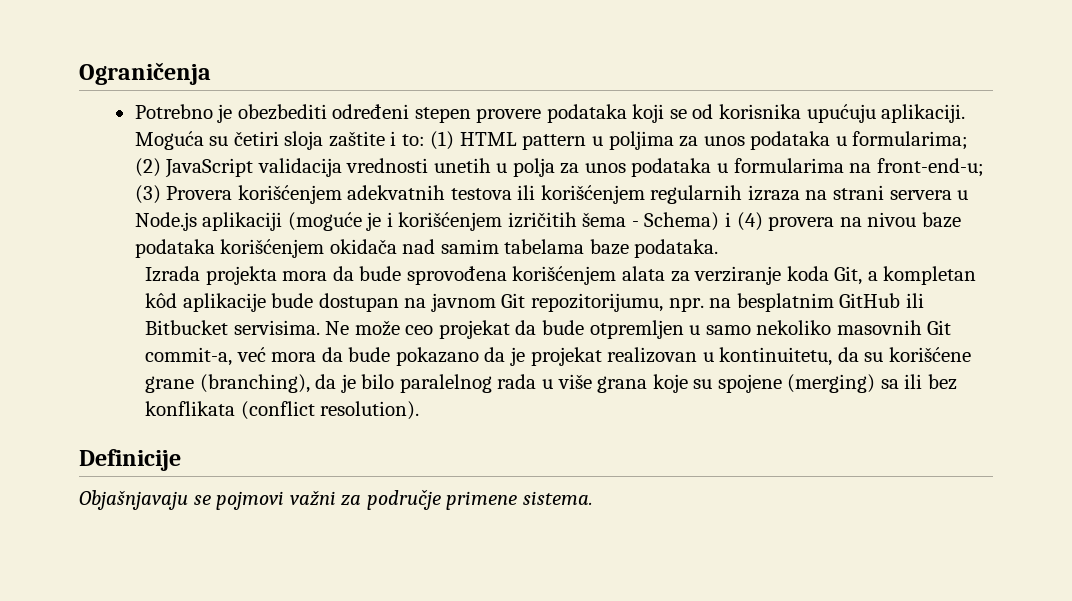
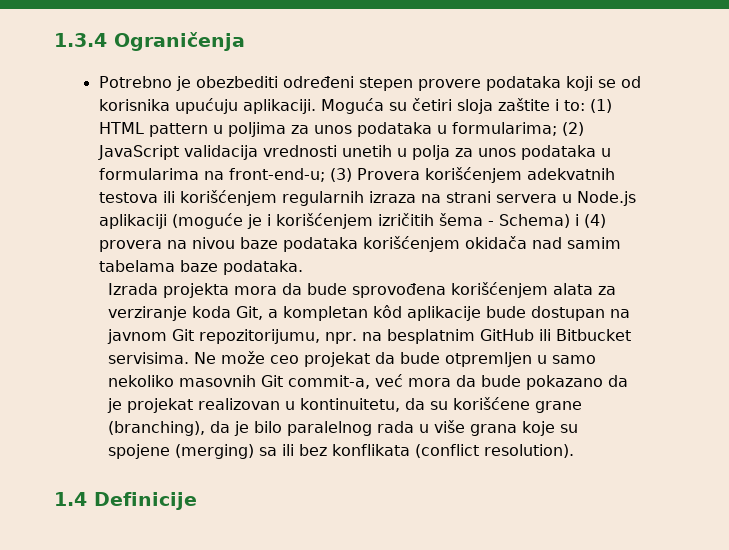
(79, 73) none -> [54,33,107,47] 1.3.4
(420, 410) none -> [54,492,87,506] 1.4
[79,489,593,510] // Objašnjavaju se pojmovi važni za područje primene sistema. -> (197, 501) none

